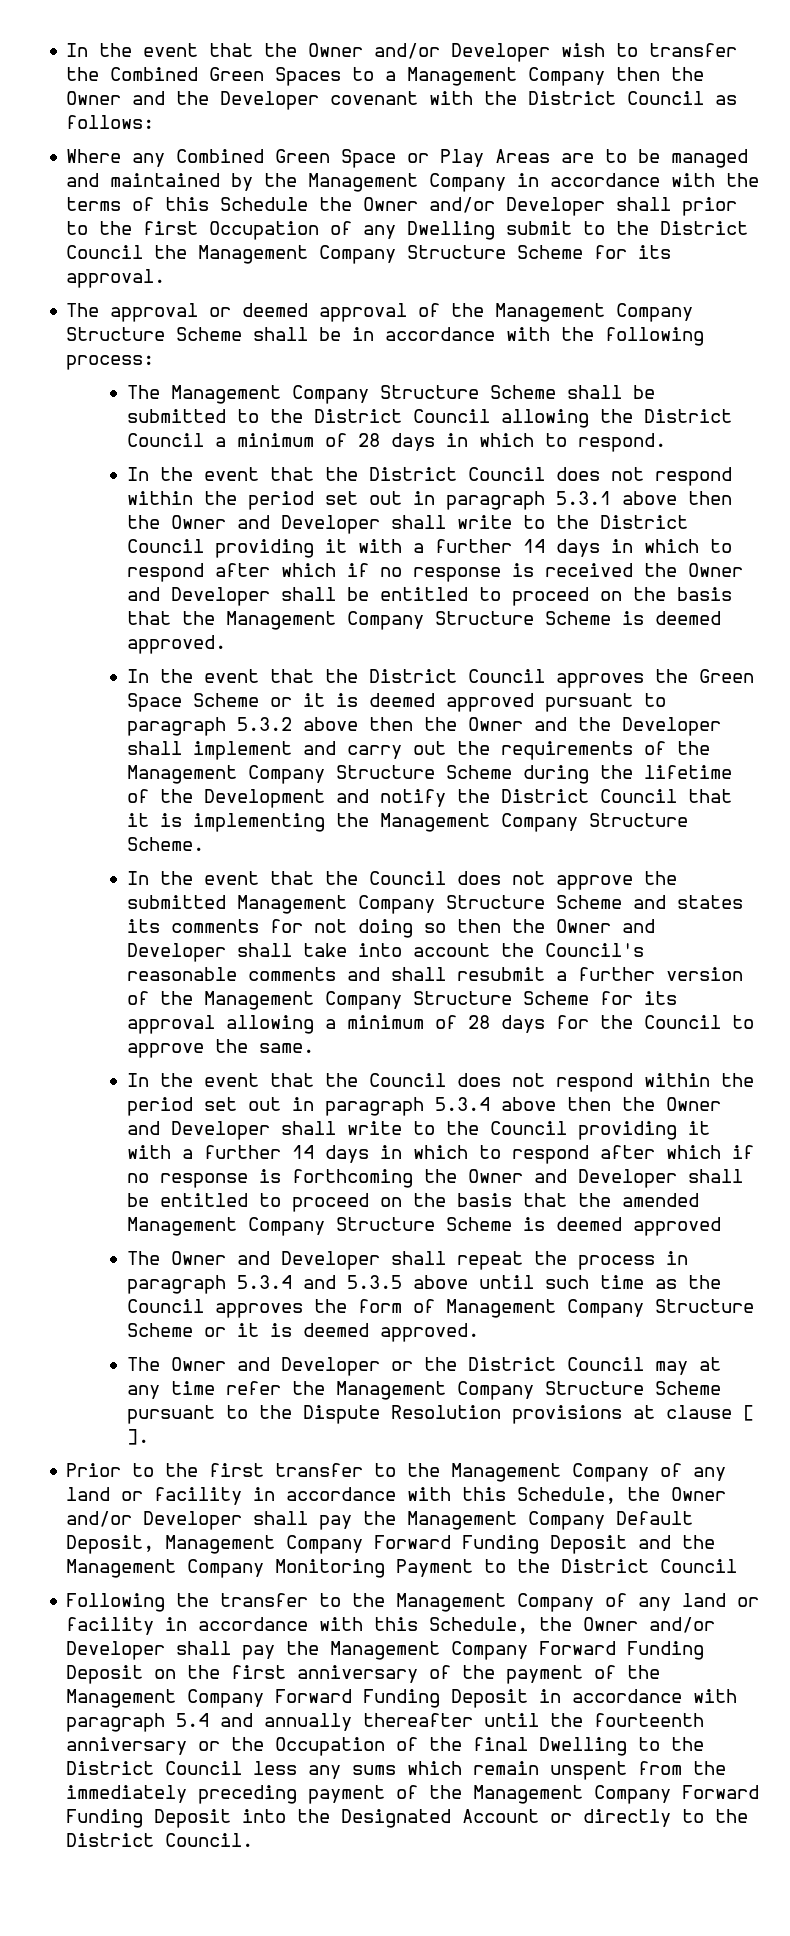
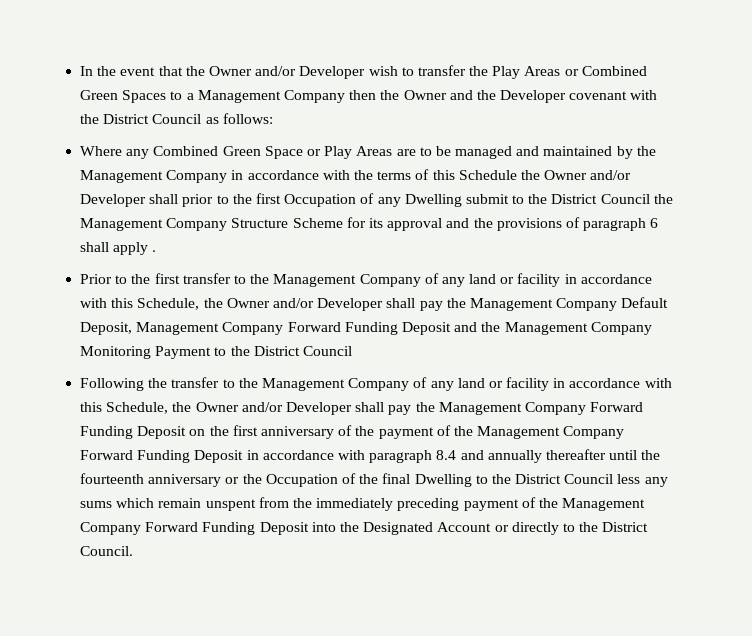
(100, 74) none -> [492,66,579,79] Play Areas or
[66,269,166,288] [66,303,694,322] [66,327,705,346] [66,355,155,370] [126,385,655,404] [126,409,732,428] [126,433,666,452] [126,467,732,486] [126,491,732,510] [126,515,688,534] [126,539,732,558] [126,563,743,582] [126,587,732,606] [126,611,721,630] [126,635,226,654] [126,669,754,688] [126,693,666,712] [126,717,721,736] [126,741,710,760] [126,765,732,784] [126,789,732,808] [126,813,688,832] [126,837,204,851] [126,871,677,890] [126,895,743,914] [126,919,655,938] [126,943,644,962] [126,967,743,981] [126,991,677,1010] [126,1015,754,1034] [126,1039,314,1058] [126,1073,754,1092] [126,1097,721,1116] [126,1121,710,1140] [126,1145,754,1164] [126,1169,743,1188] [126,1193,699,1212] [126,1217,721,1236] [126,1251,688,1270] [126,1275,721,1294] [126,1299,754,1318] [126,1323,479,1342] [126,1357,721,1376] [126,1381,721,1400] [126,1405,754,1424] [126,1429,149,1445] approval. // The approval or deemed approval of the Management Company Structure Scheme shall be in accordance with the following process: // The Management Company Structure Scheme shall be submitted to the District Council allowing the District Council a minimum of 28 days in which to respond. // In the event that the District Council does not respond within the period set out in paragraph 5.3.1 above then the Owner and Developer shall write to the District Council providing it with a further 14 days in which to respond after which if no response is received the Owner and Developer shall be entitled to proceed on the basis that the Management Company Structure Scheme is deemed approved. // In the event that the District Council approves the Green Space Scheme or it is deemed approved pursuant to paragraph 5.3.2 above then the Owner and the Developer shall implement and carry out the requirements of the Management Company Structure Scheme during the lifetime of the Development and notify the District Council that it is implementing the Management Company Structure Scheme. // In the event that the Council does not approve the submitted Management Company Structure Scheme and states its comments for not doing so then the Owner and Developer shall take into account the Council's reasonable comments and shall resubmit a further version of the Management Company Structure Scheme for its approval allowing a minimum of 28 days for the Council to approve the same. // In the event that the Council does not respond within the period set out in paragraph 5.3.4 above then the Owner and Developer shall write to the Council providing it with a further 14 days in which to respond after which if no response is forthcoming the Owner and Developer shall be entitled to proceed on the basis that the amended Management Company Structure Scheme is deemed approved // The Owner and Developer shall repeat the process in paragraph 5.3.4 and 5.3.5 above until such time as the Council approves the form of Management Company Structure Scheme or it is deemed approved. // The Owner and Developer or the District Council may at any time refer the Management Company Structure Scheme pursuant to the Dispute Resolution provisions at clause [ ]. -> [387,217,659,231] [80,242,157,255] approval and the provisions of paragraph 6 shall apply .
[176,1713,210,1727] 5.4 -> [436,450,457,460] 8.4

